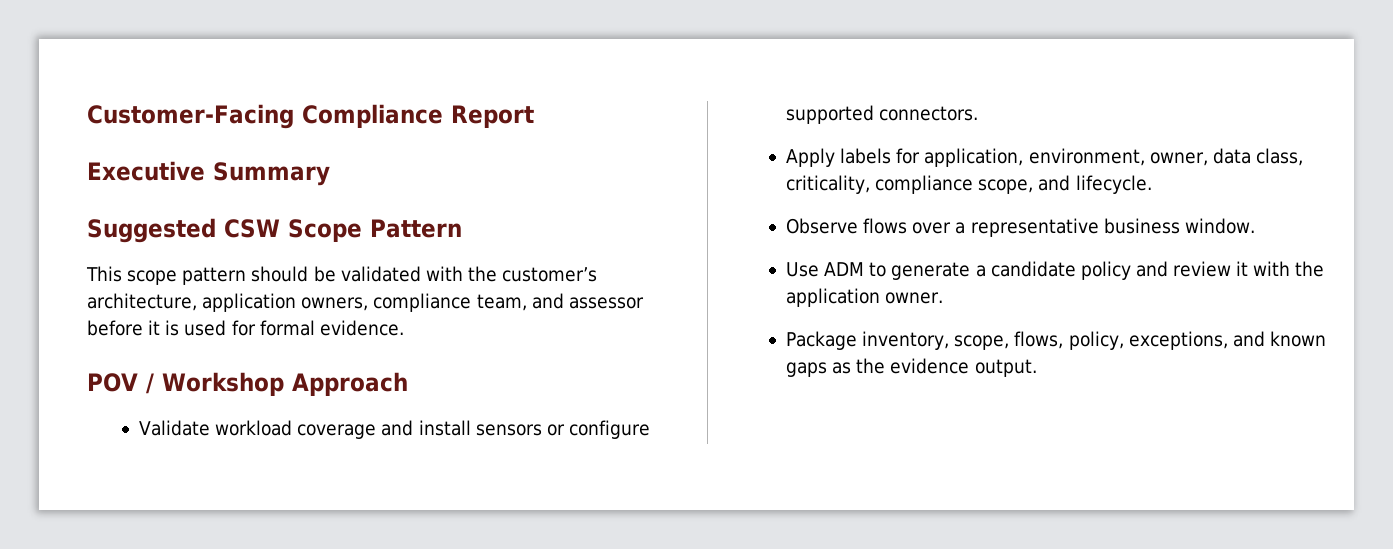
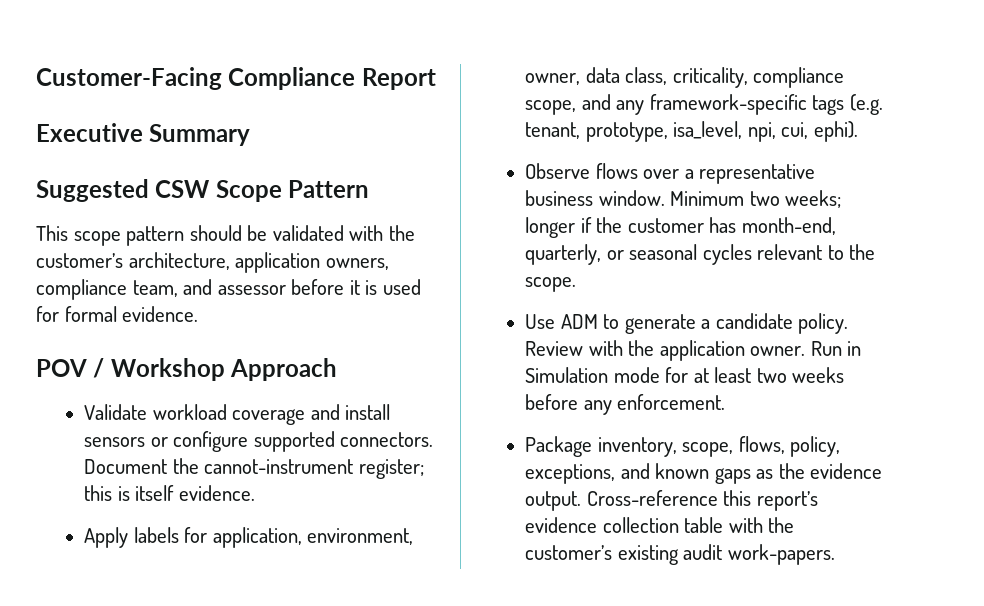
(979, 113) none -> [84,458,424,479] [84,485,255,501] Document the cannot-instrument register; this is itself evidence.
[1075,175,1152,194] lifecycle. -> [616,94,883,115] [525,121,858,142] any framework-specific tags (e.g. tenant, prototype, isa_level, npi, cui, ephi).
(1255, 226) none -> [670,190,842,208] [525,217,836,238] [525,244,876,265] [525,277,577,292] Minimum two weeks; longer if the customer has month-end, quarterly, or seasonal cycles relevant to the scope.
[1080,261,1249,280] policy and review it -> [798,313,849,334] [525,341,584,356] policy. Review
(944, 298) none -> [810,341,862,356] [525,367,845,383] [525,394,726,415] Run in Simulation mode for at least two weeks before any enforcement.
(1037, 368) none -> [586,490,818,511] [525,517,795,533] [525,544,835,565] Cross-reference this report’s evidence collection table with the customer’s existing audit work-papers.

